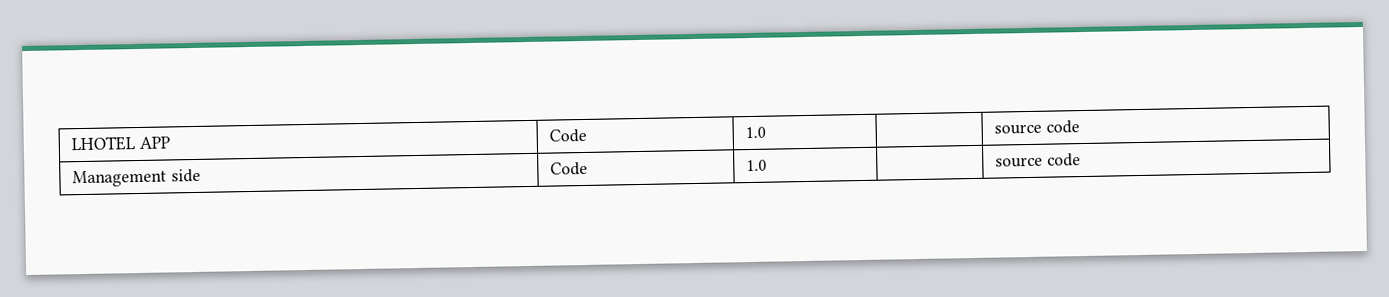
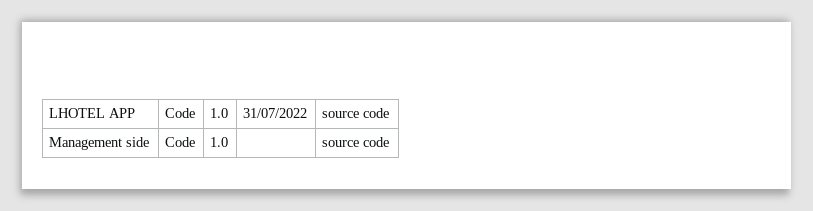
(766, 132) none -> [243,108,308,118] 31/07/2022

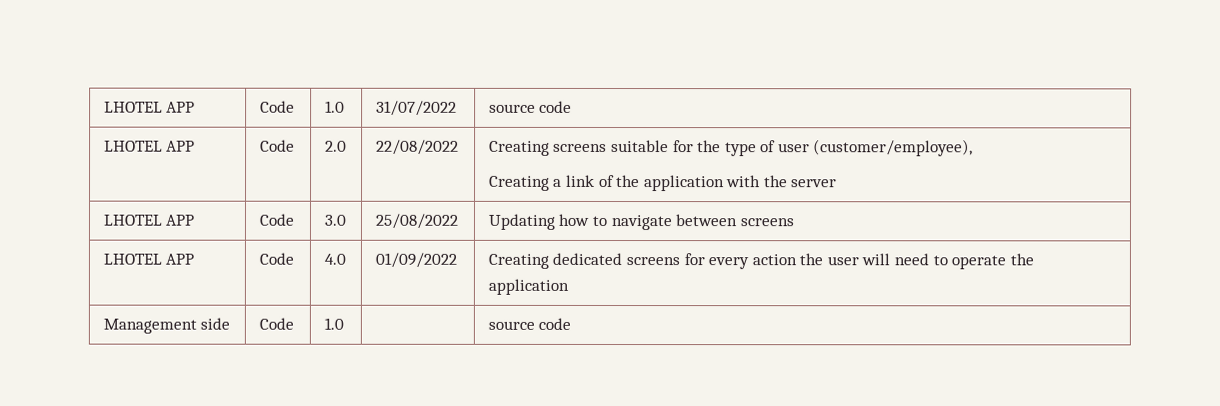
(390, 113) none -> [103,140,196,152] [259,139,295,152] [324,140,347,152] [375,139,459,155] [488,139,974,157] [488,174,838,192] [102,214,195,226] [258,213,294,226] [323,214,346,226] [374,213,458,229] [487,213,794,231] [102,253,195,265] [258,252,294,265] [323,253,346,265] [374,252,457,268] [487,252,1034,270] [487,278,569,295] // LHOTEL APP | Code | 2.0 | 22/08/2022 | Creating screens suitable for the type of user (customer/employee), // Creating a link of the application with the server // LHOTEL APP | Code | 3.0 | 25/08/2022 | Updating how to navigate between screens // LHOTEL APP | Code | 4.0 | 01/09/2022 | Creating dedicated screens for every action the user will need to operate the application

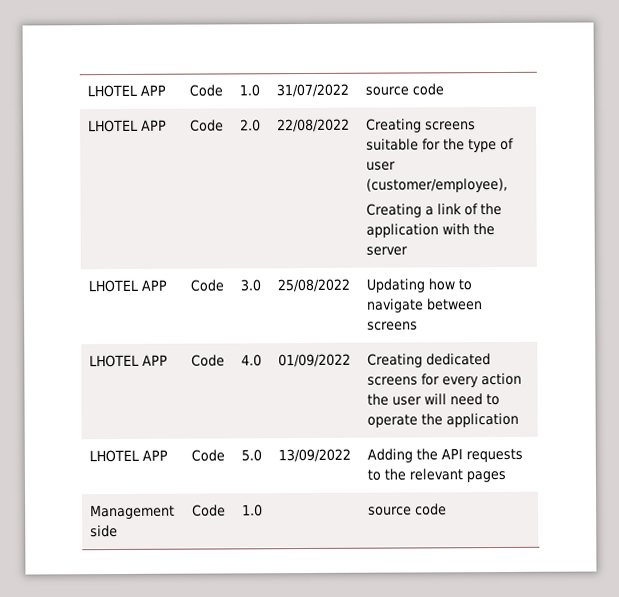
(569, 286) none -> [89,449,169,463] [191,449,226,462] [241,449,263,462] [278,448,352,463] [367,448,524,463] [367,468,507,483] // LHOTEL APP | Code | 5.0 | 13/09/2022 | Adding the API requests to the relevant pages

